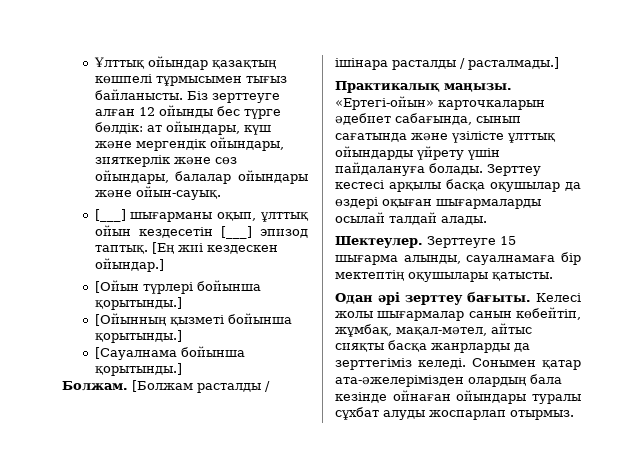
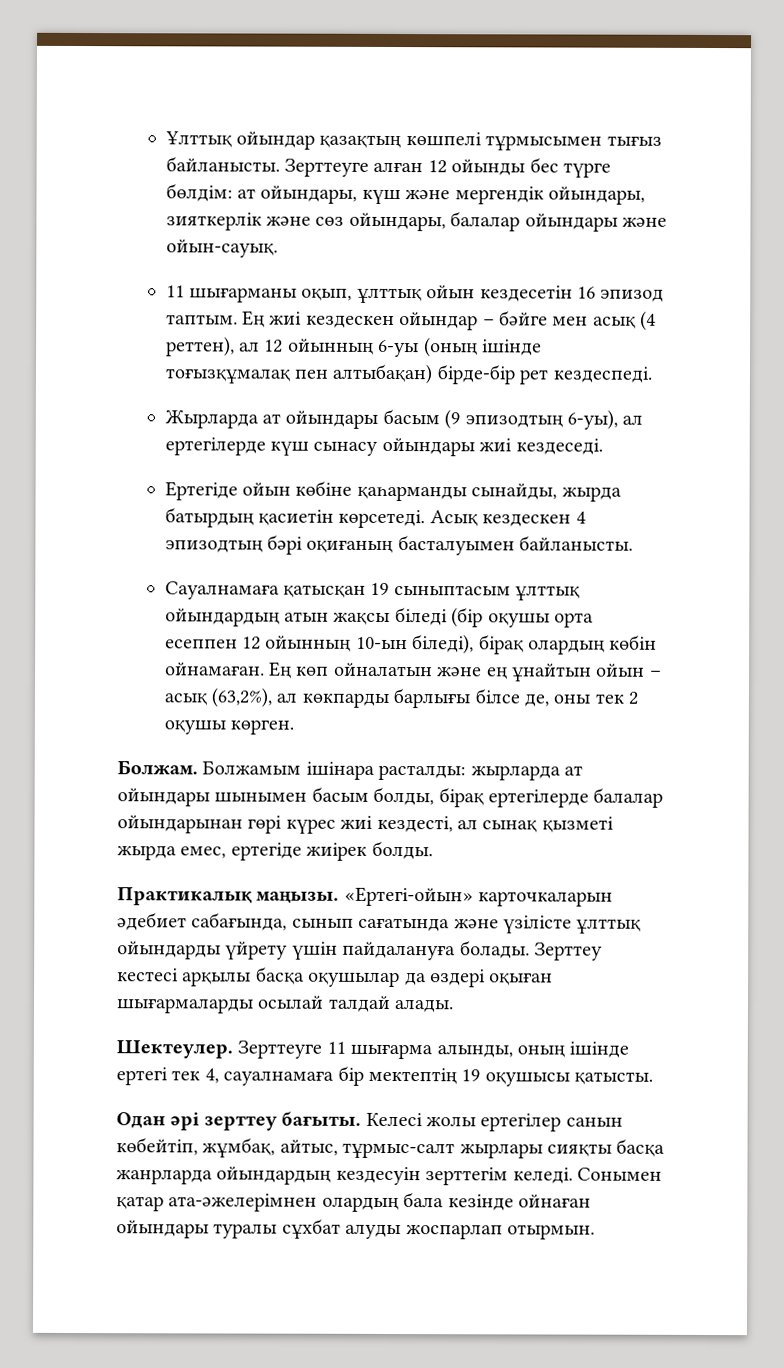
[186,91,280,103] Біз зерттеуге -> [284,158,370,177] Зерттеуге
[94,122,143,134] бөлдік: -> [165,183,233,202] бөлдім:
[94,209,126,222] [___] -> [165,285,185,298] 11
[220,226,308,239] [94,242,278,254] [94,258,164,272] [94,280,261,294] [94,297,182,310] [94,313,292,326] [94,330,182,343] [94,346,245,360] [94,363,182,376] [62,380,270,393] [335,57,559,70] [___] эпизод таптық. [Ең жиі кездескен ойындар.] // [Ойын түрлері бойынша қорытынды.] // [Ойынның қызметі бойынша қорытынды.] // [Сауалнама бойынша қорытынды.] // Болжам. [Болжам расталды / ішінара расталды / расталмады.] -> [577,286,665,302] [165,310,657,331] [165,336,543,358] [164,363,652,385] [164,408,644,430] [164,437,603,457] [164,480,622,502] [164,507,586,529] [164,534,634,556] [164,581,581,601] [164,607,595,628] [164,634,658,655] [164,661,662,682] [163,687,639,709] [163,719,295,735] [117,760,583,781] [117,786,664,808] [117,815,614,834] [117,840,433,861] 16 эпизод таптым. Ең жиі кездескен ойындар – бәйге мен асық (4 реттен), ал 12 ойынның 6-уы (оның ішінде тоғызқұмалақ пен алтыбақан) бірде-бір рет кездеспеді. // Жырларда ат ойындары басым (9 эпизодтың 6-уы), ал ертегілерде күш сынасу ойындары жиі кездеседі. // Ертегіде ойын көбіне қаһарманды сынайды, жырда батырдың қасиетін көрсетеді. Асық кездескен 4 эпизодтың бәрі оқиғаның басталуымен байланысты. // Сауалнамаға қатысқан 19 сыныптасым ұлттық ойындардың атын жақсы біледі (бір оқушы орта есеппен 12 ойынның 10-ын біледі), бірақ олардың көбін ойнамаған. Ең көп ойналатын және ең ұнайтын ойын – асық (63,2%), ал көкпарды барлығы білсе де, оны тек 2 оқушы көрген. // Болжам. Болжамым ішінара расталды: жырларда ат ойындары шынымен басым болды, бірақ ертегілерде балалар ойындарынан гөрі күрес жиі кездесті, ал сынақ қызметі жырда емес, ертегіде жиірек болды.
[500,236,516,245] 15 -> [326,1041,346,1054] 11
(461, 259) none -> [517,1041,630,1058] [116,1067,219,1086] оның ішінде ертегі тек 4,
[408,272,488,282] оқушылары -> [461,1069,570,1087] 19 оқушысы
[377,311,465,321] шығармалар -> [480,1113,562,1132] ертегілер
[396,323,532,336] [335,340,530,353] [335,358,412,370] мақал-мәтел, айтыс сияқты басқа жанрларды да зерттегіміз -> [279,1138,666,1159] [116,1166,509,1186] айтыс, тұрмыс-салт жырлары сияқты басқа жанрларда ойындардың кездесуін зерттегім
[335,375,464,387] ата-әжелерімізден -> [168,1193,318,1212] ата-әжелерімнен
[510,410,574,420] отырмыз. -> [507,1224,595,1240] отырмын.

